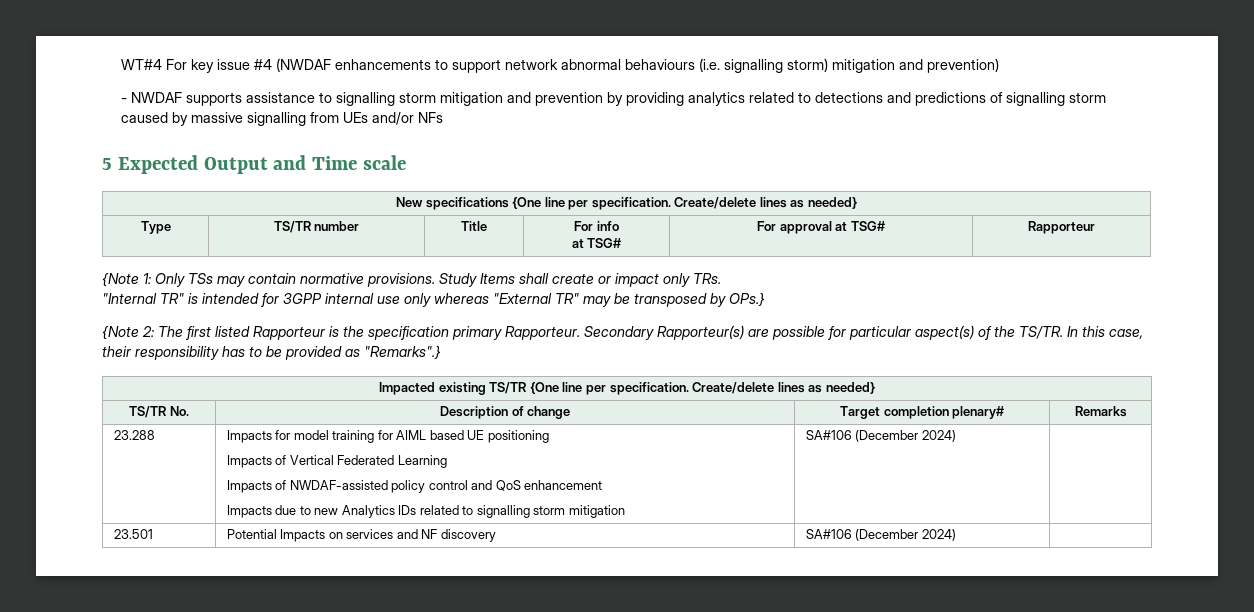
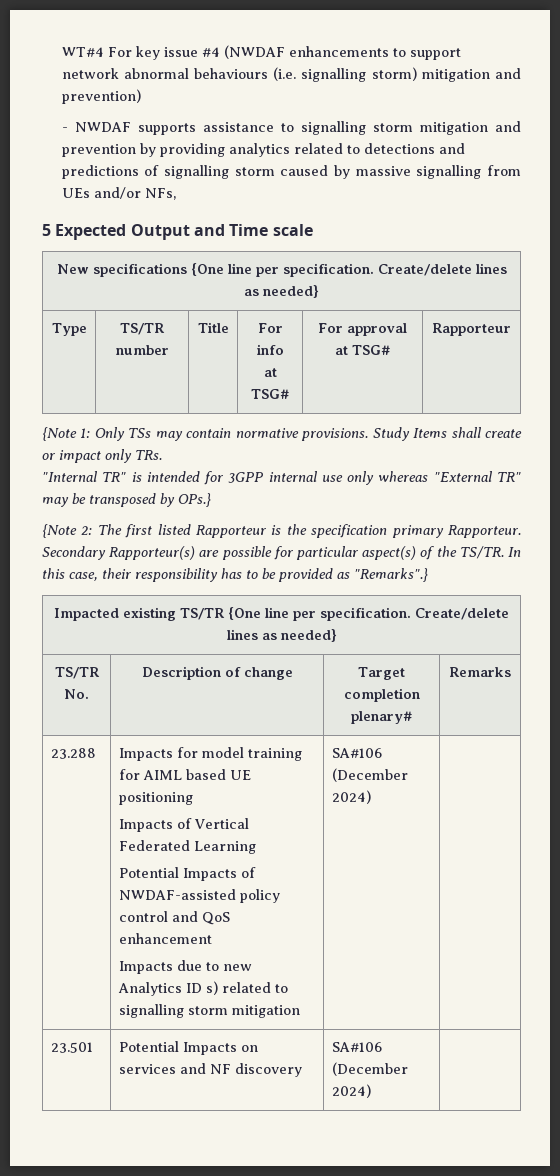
[417,112,443,123] NFs -> [144,188,176,200] NFs,
(447, 461) none -> [118,867,179,878] Potential
[398,505,417,515] IDs -> [185,981,218,995] ID s)

